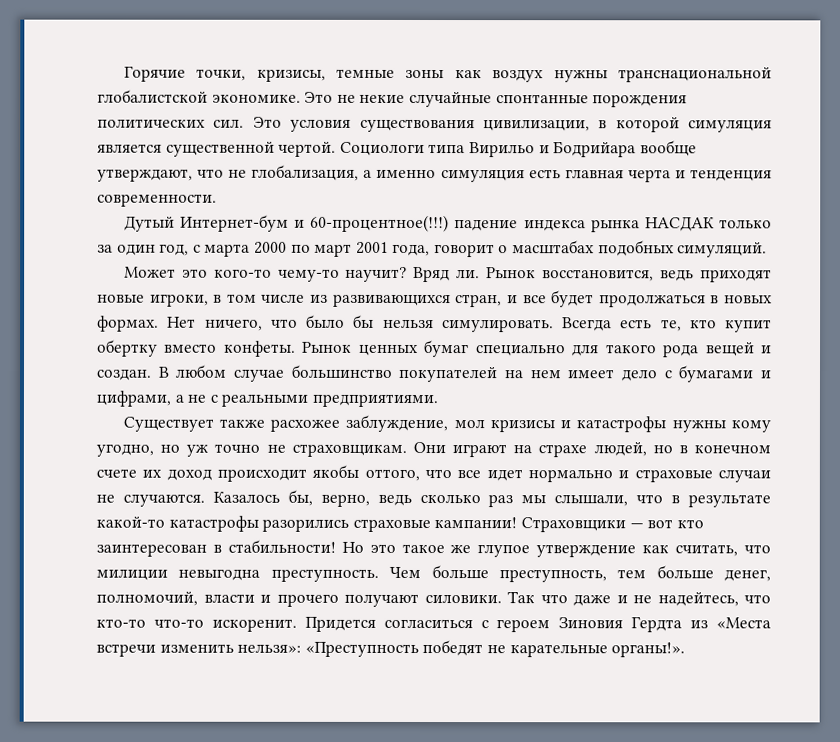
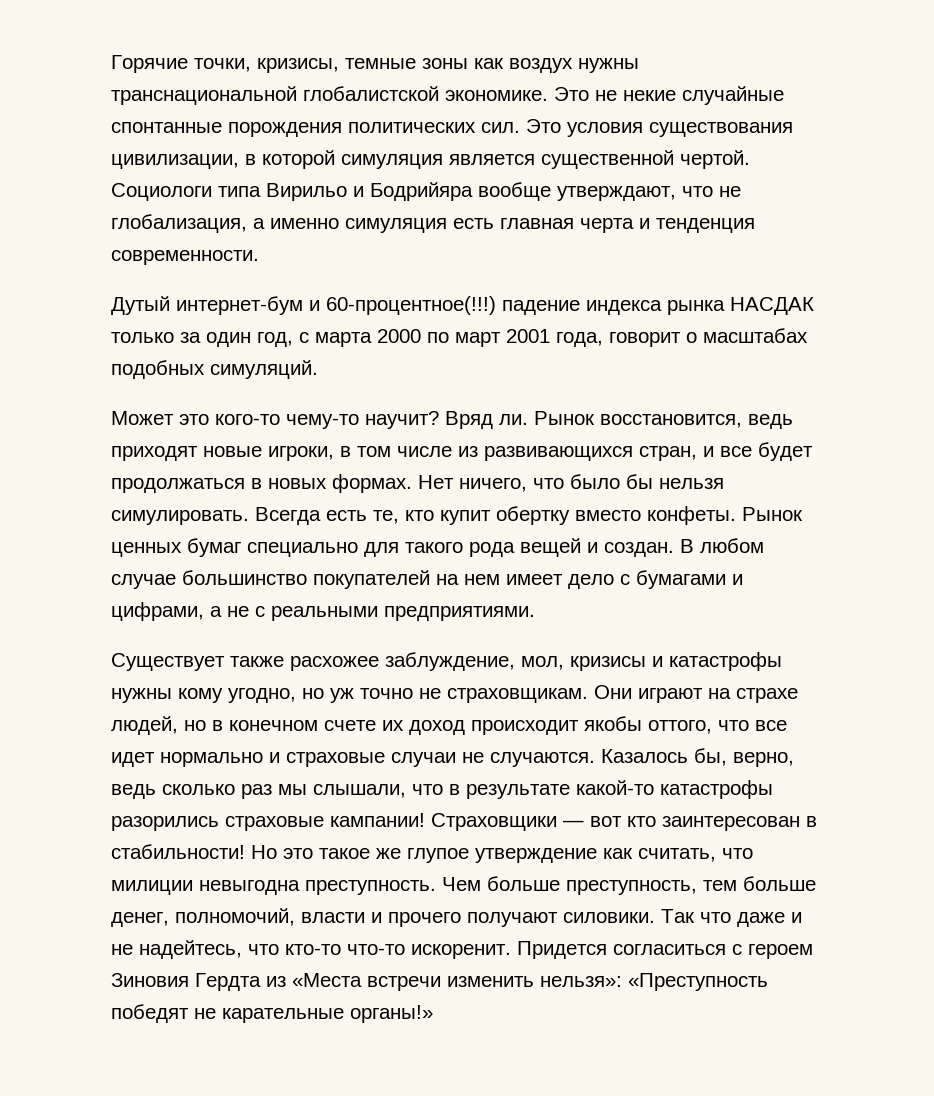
[553,141,637,158] Бодрийара -> [370,182,473,201] Бодрийяра
[179,214,289,232] Интернет-бум -> [176,296,303,315] интернет-бум
[453,419,485,429] мол -> [521,656,564,670] мол,
[611,642,686,658] органы!». -> [350,1005,433,1023] органы!»

